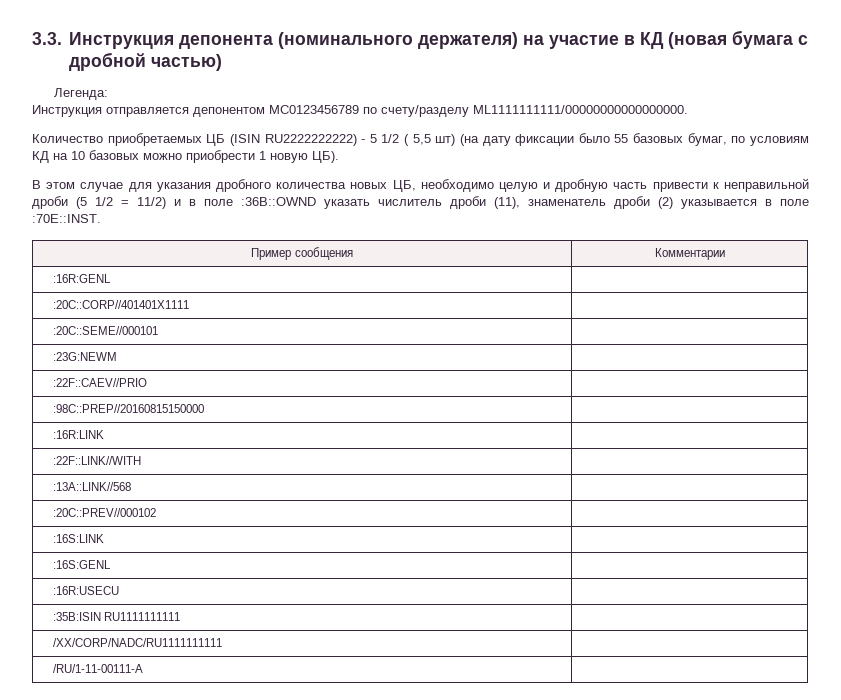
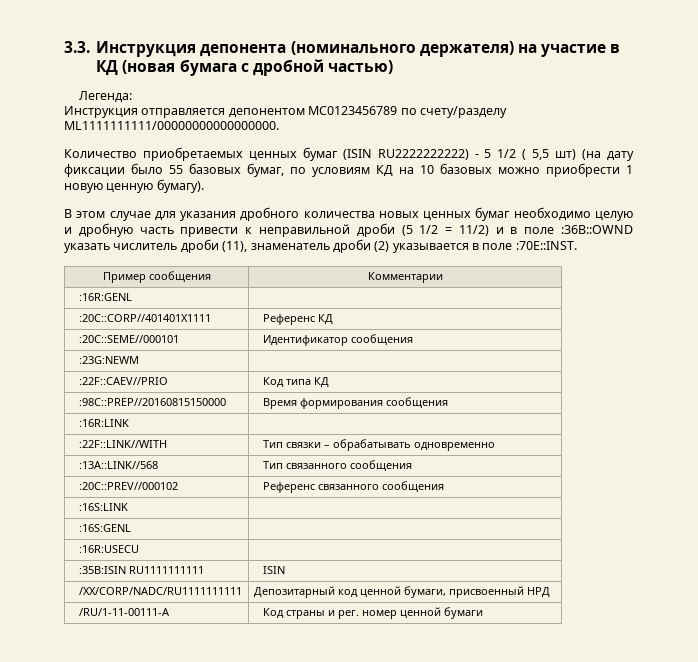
[206,134,226,146] ЦБ -> [248,147,338,161] ценных бумаг
[312,151,339,163] ЦБ). -> [106,179,204,193] ценную бумагу).
[392,180,416,192] ЦБ, -> [423,207,511,221] ценных бумаг
(190, 304) none -> [262,314,333,325] Референс КД
(159, 330) none -> [262,334,413,346] Идентификатор сообщения
[53,404,205,413] [53,430,105,439] [53,456,142,465] [53,482,132,491] [53,508,157,517] // :98C::PREP//20160815150000 | // :16R:LINK | // :22F::LINK//WITH | // :13A::LINK//568 | // :20C::PREV//000102 | -> [262,377,329,388] [78,398,226,406] [262,397,448,409] [78,419,129,427] [78,440,167,448] [262,439,495,451] [78,461,158,469] [262,460,412,472] [78,482,178,490] [262,481,444,493] Код типа КД // :98C::PREP//20160815150000 | Время формирования сообщения // :16R:LINK | // :22F::LINK//WITH | Тип связки – обрабатывать одновременно // :13A::LINK//568 | Тип связанного сообщения // :20C::PREV//000102 | Референс связанного сообщения
(181, 616) none -> [262,566,285,574] ISIN
[53,664,144,673] // /RU/1-11-00111-A | -> [253,586,550,598] [78,608,170,616] [262,607,483,619] Депозитарный код ценной бумаги, присвоенный НРД // /RU/1-11-00111-A | Код страны и рег. номер ценной бумаги

